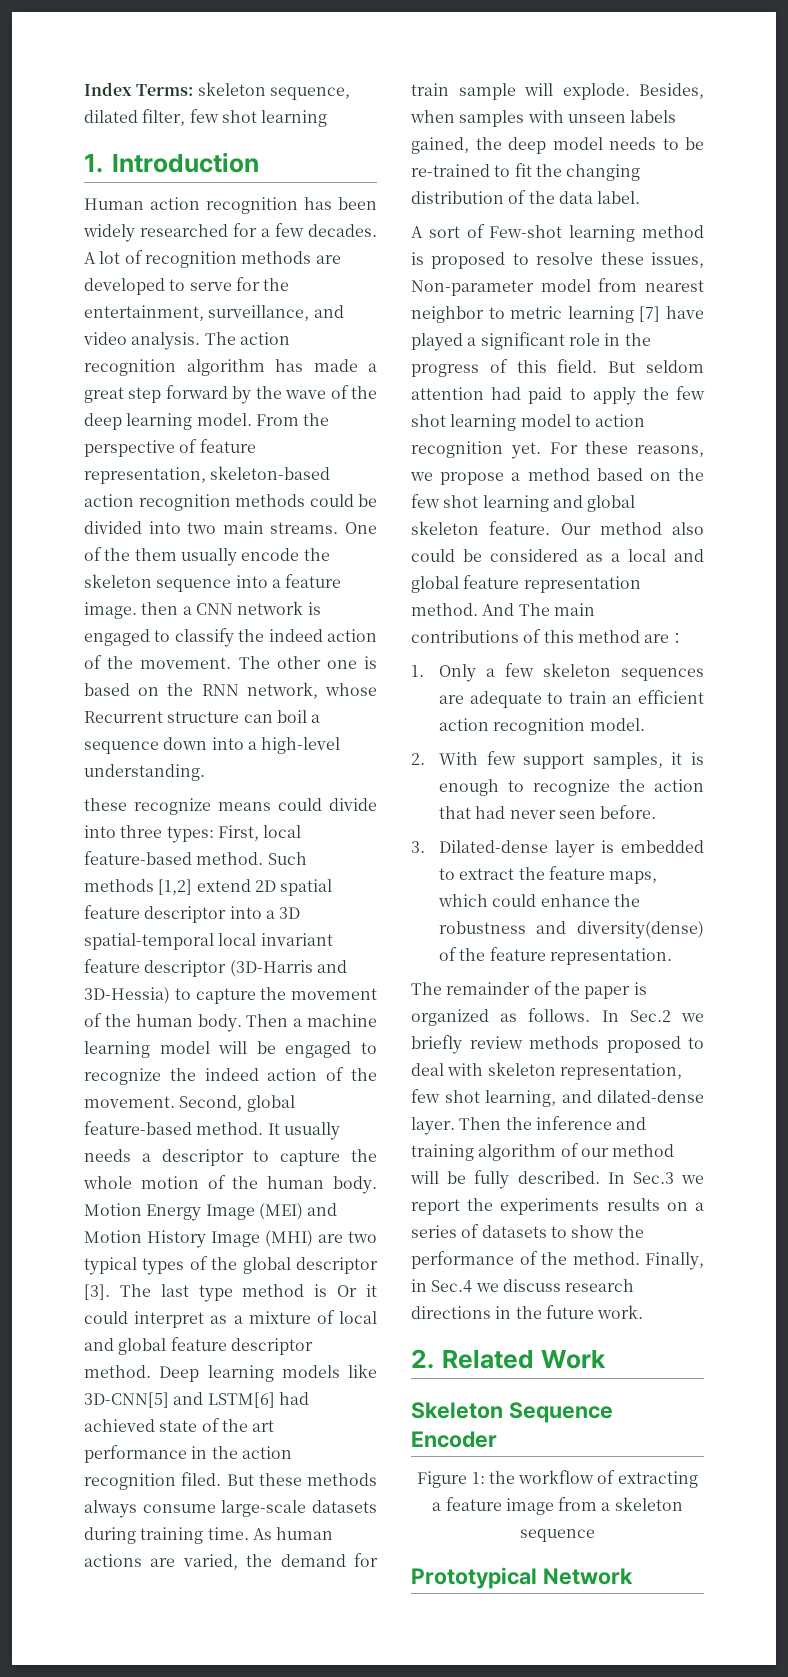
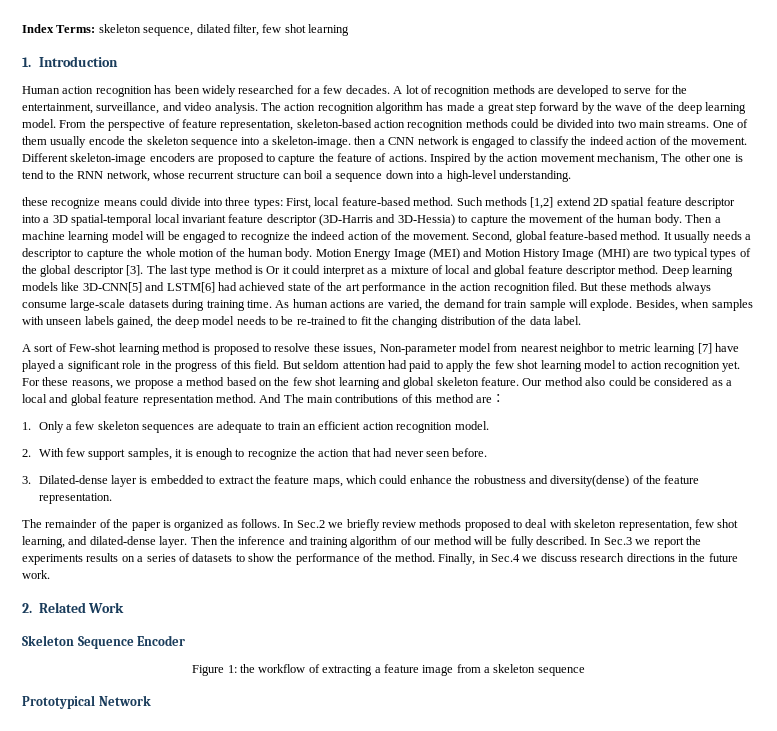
[104,548,131,561] the -> (749, 123) none
[285,574,342,588] [84,602,137,619] feature image. -> [272,136,351,148] skeleton-image.
(232, 663) none -> [22,153,658,165] Different skeleton-image encoders are proposed to capture the feature of actions. Inspired by the action movement mechanism,
[84,683,160,696] based on -> [22,170,56,179] tend to
[84,711,163,723] Recurrent -> [188,171,235,179] recurrent

